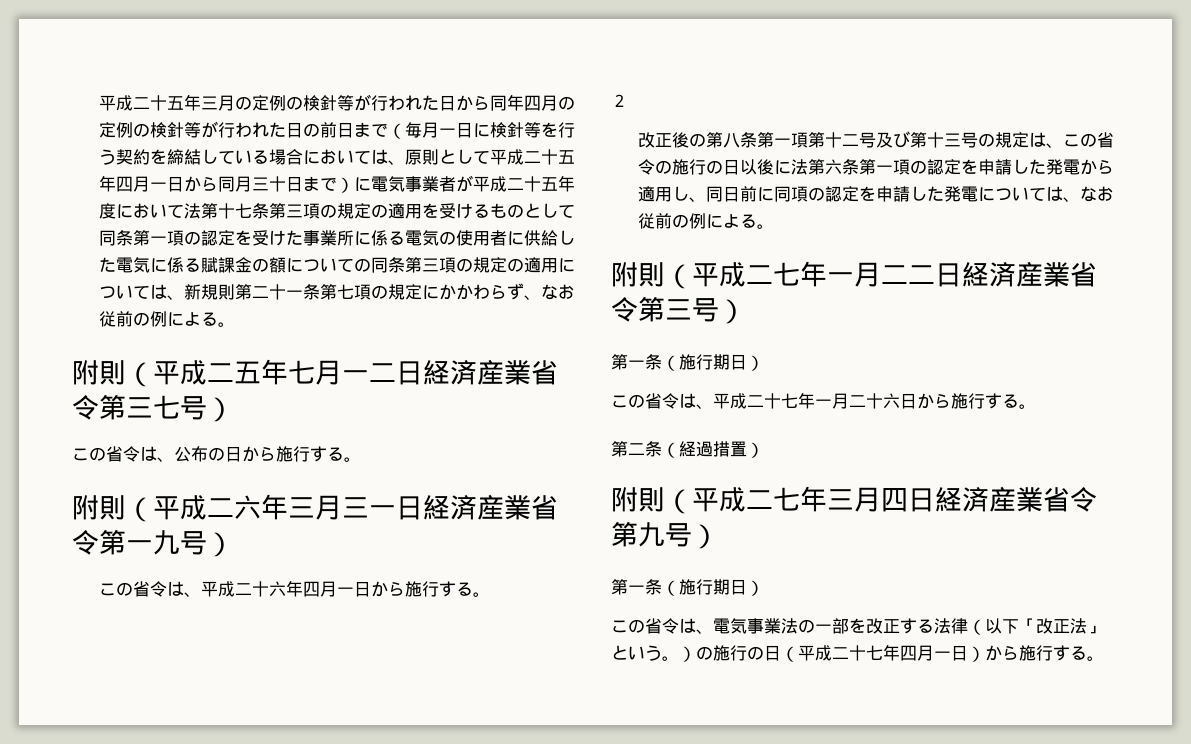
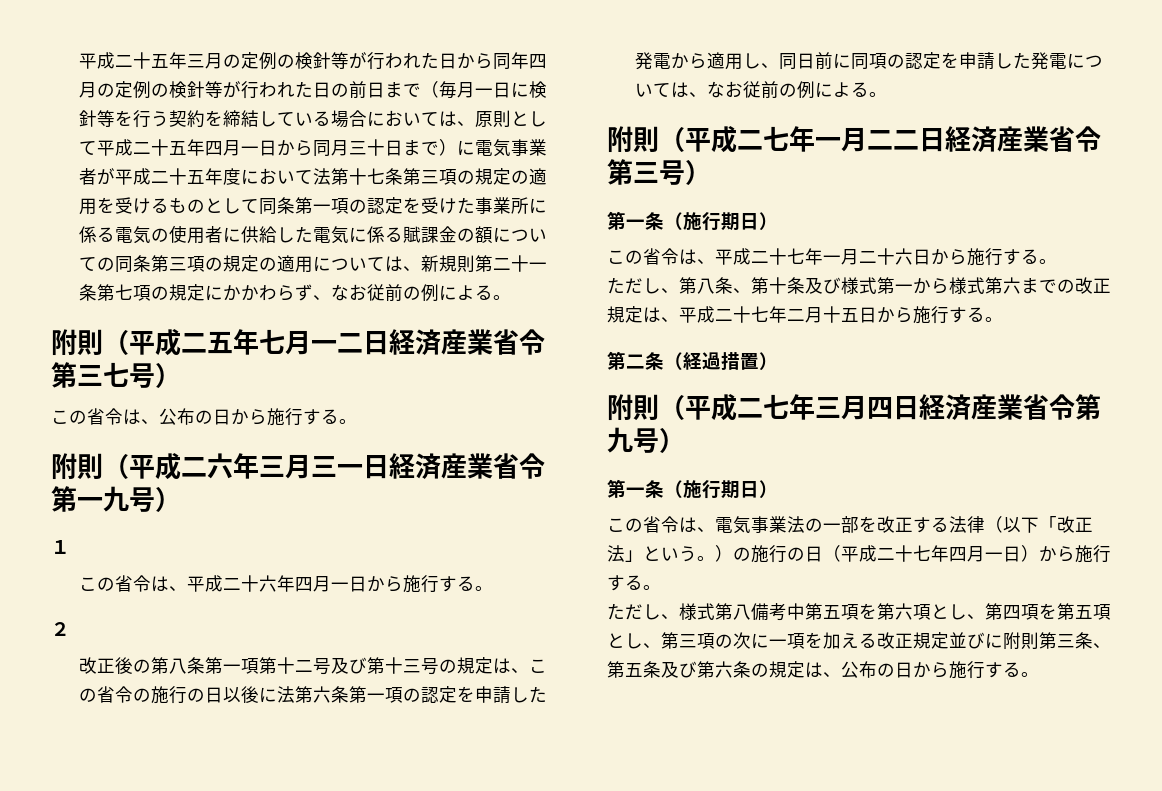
(234, 544) none -> [51,540,70,554] // １
(1036, 406) none -> [607,277,1111,294] [607,306,1003,324] // ただし、第八条、第十条及び様式第一から様式第六までの改正規定は、平成二十七年二月十五日から施行する。
(1104, 658) none -> [607,603,1111,621] [607,632,1111,650] [607,661,1039,679] // ただし、様式第八備考中第五項を第六項とし、第四項を第五項とし、第三項の次に一項を加える改正規定並びに附則第三条、第五条及び第六条の規定は、公布の日から施行する。

